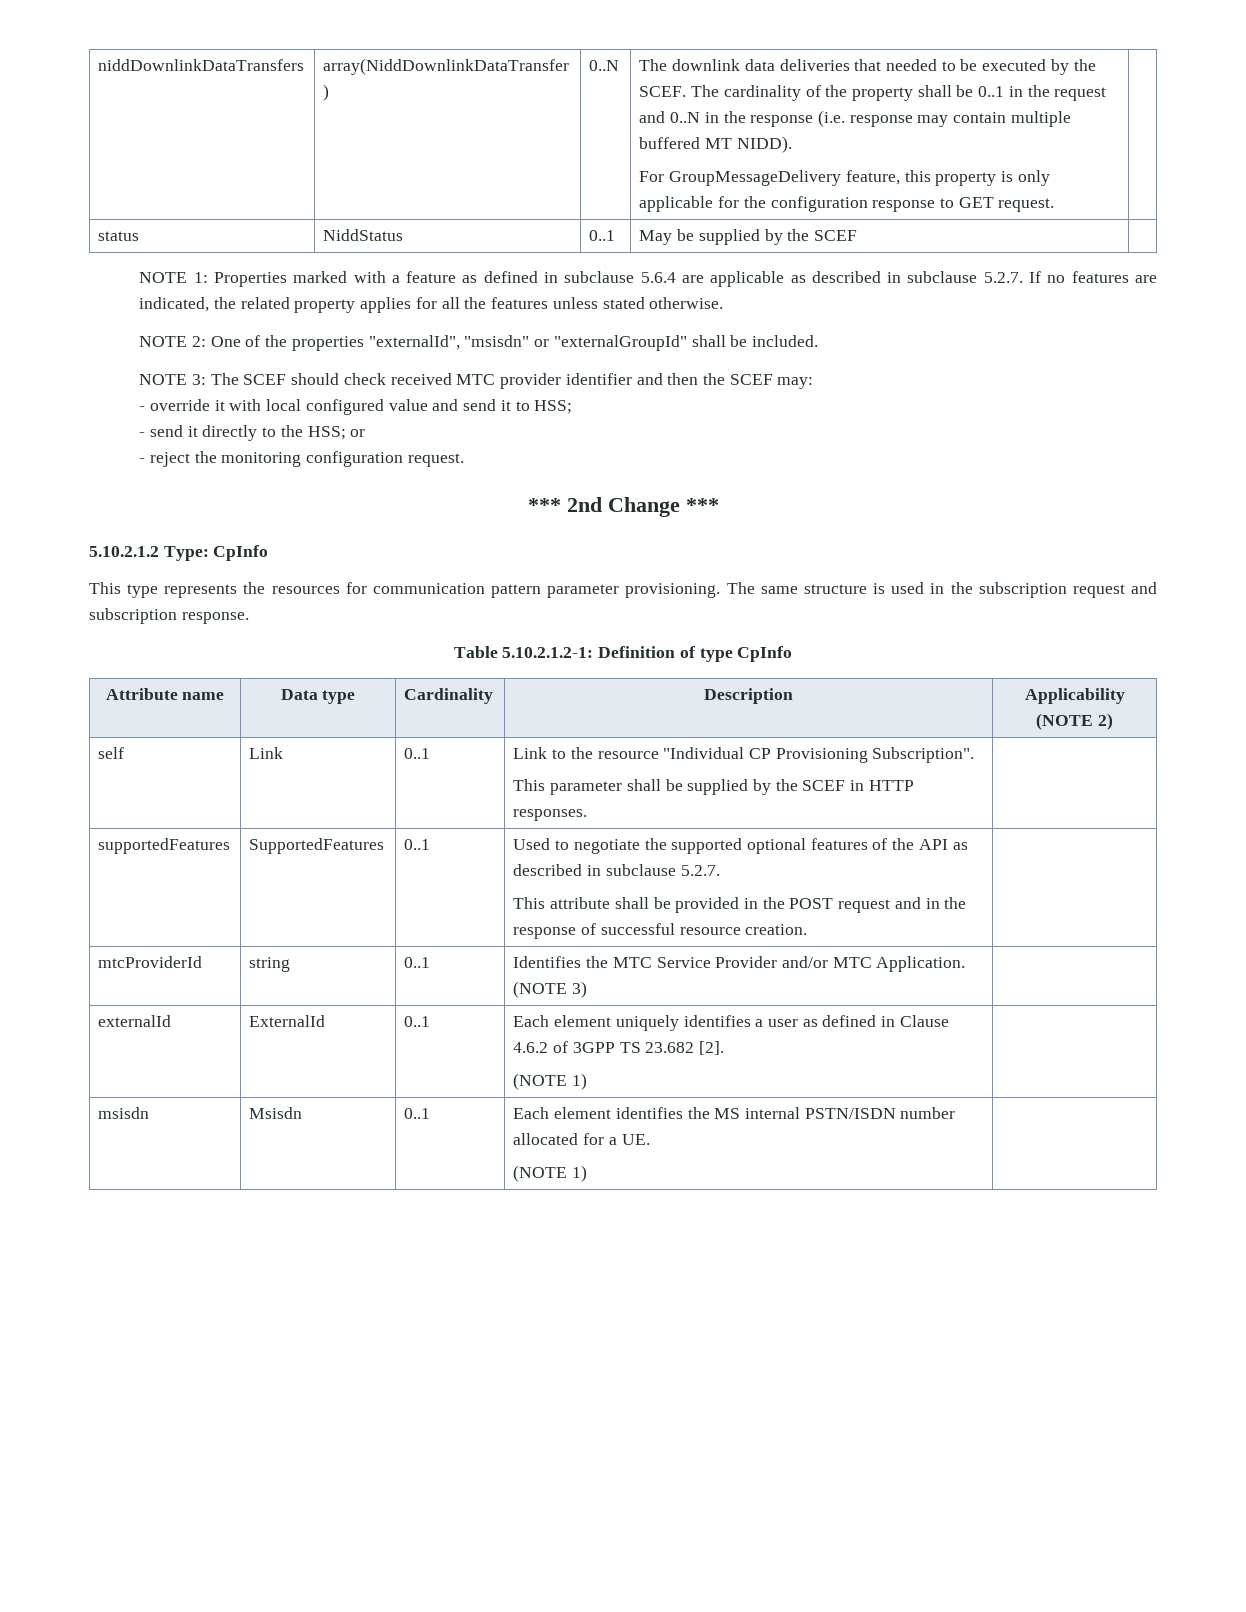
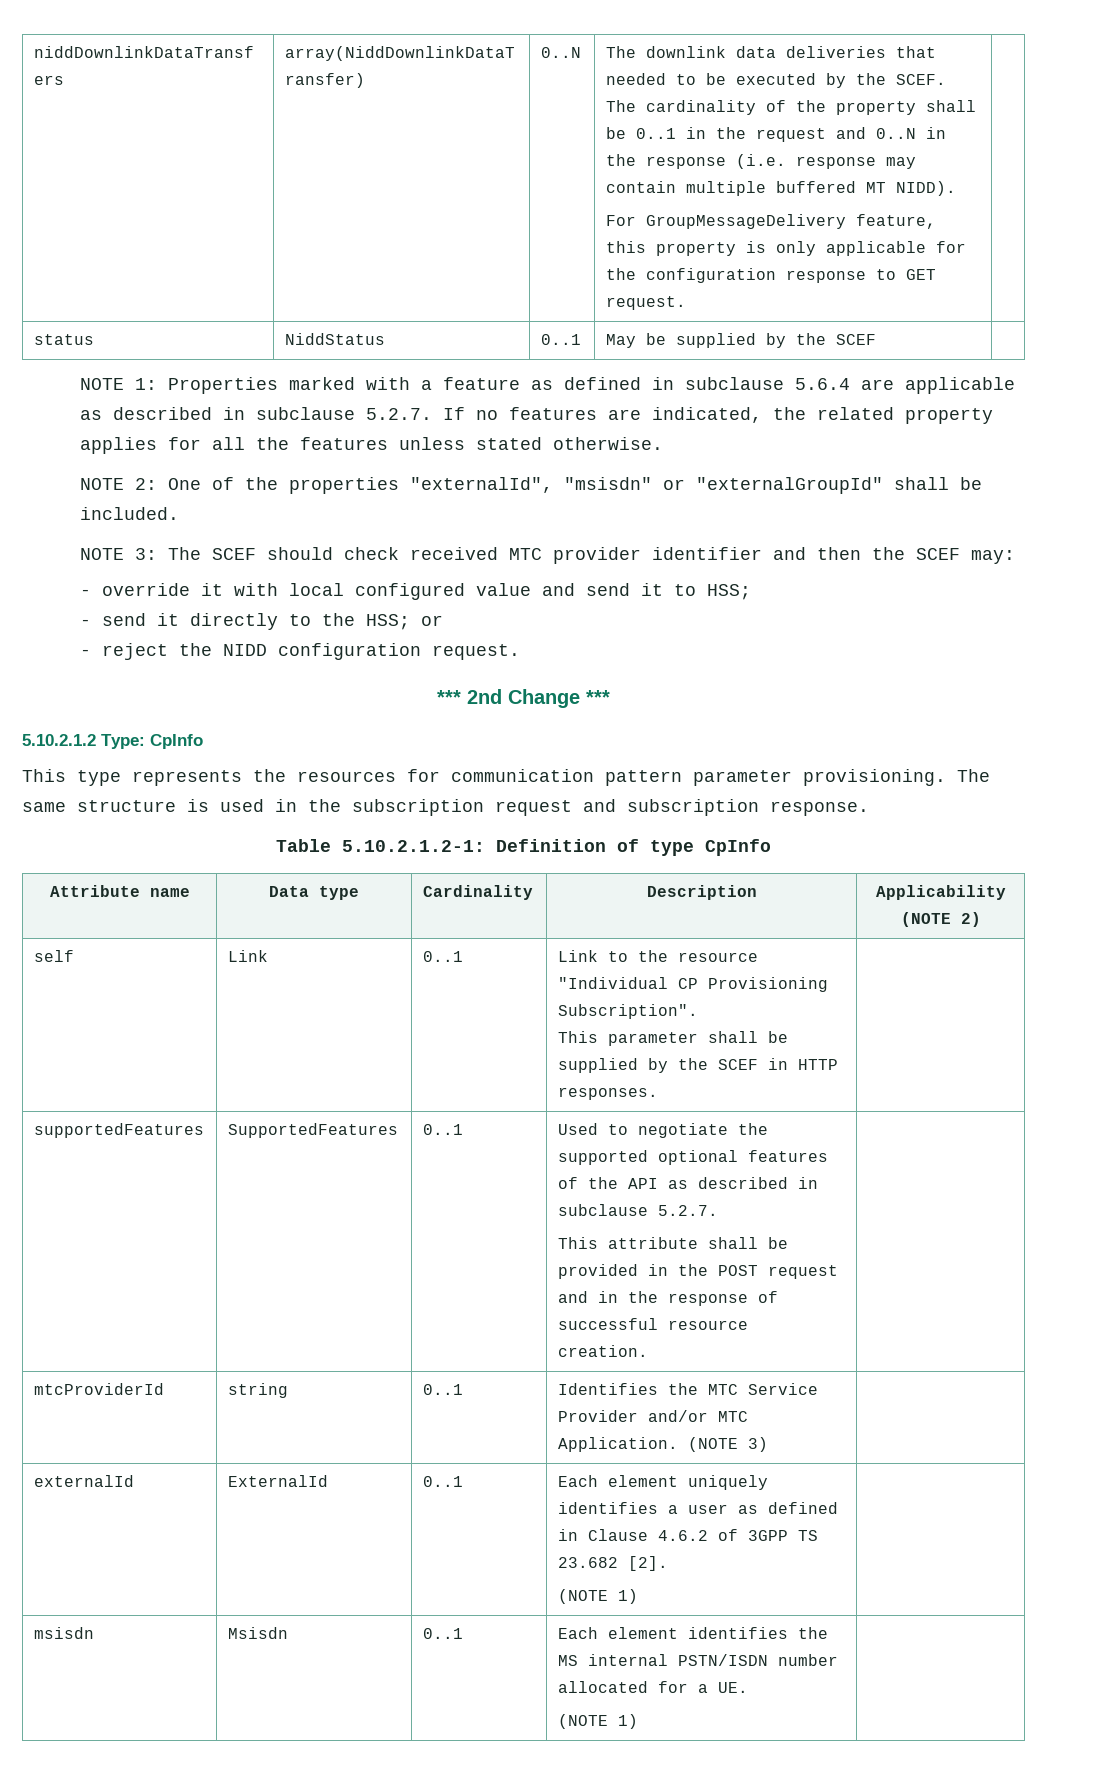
[221,452,302,467] monitoring -> [222,644,267,656] NIDD

